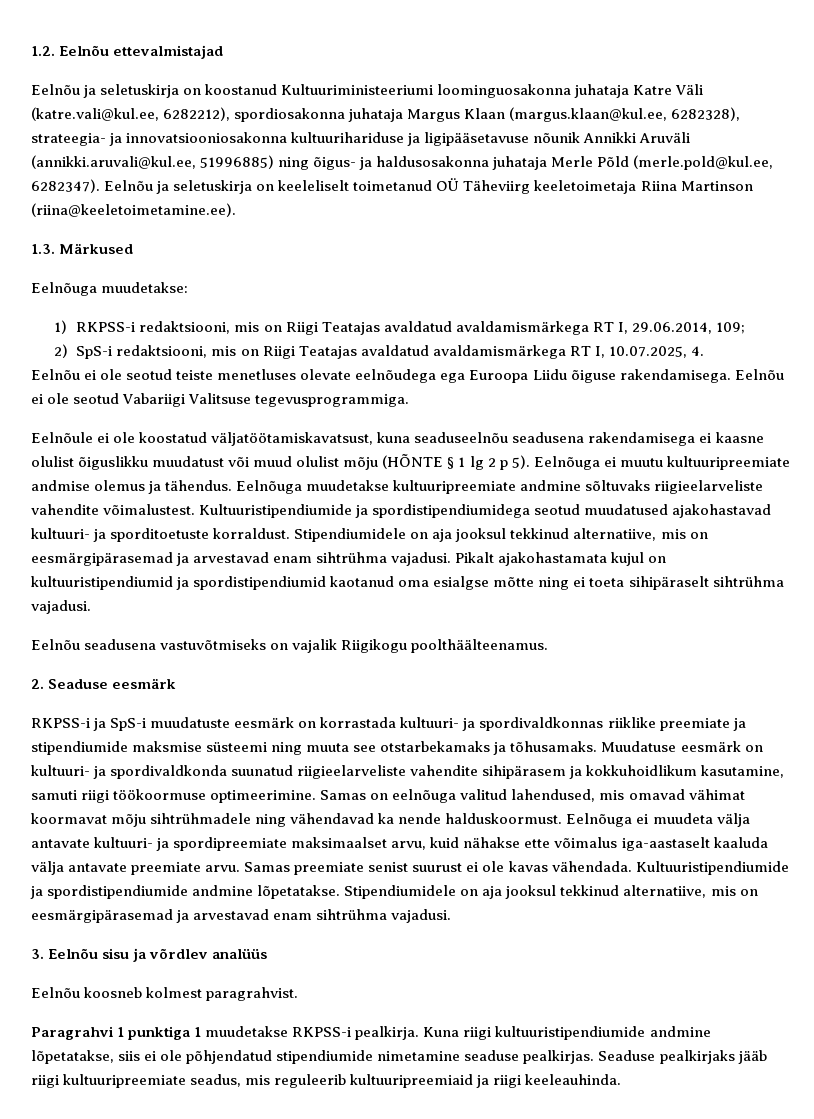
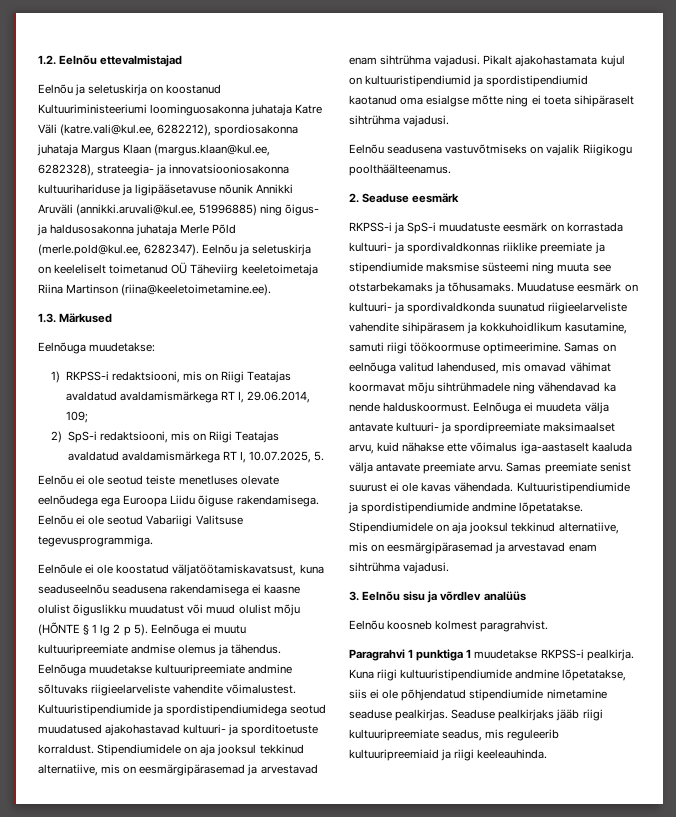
[690,346,704,356] 4. -> [314,451,325,461] 5.

